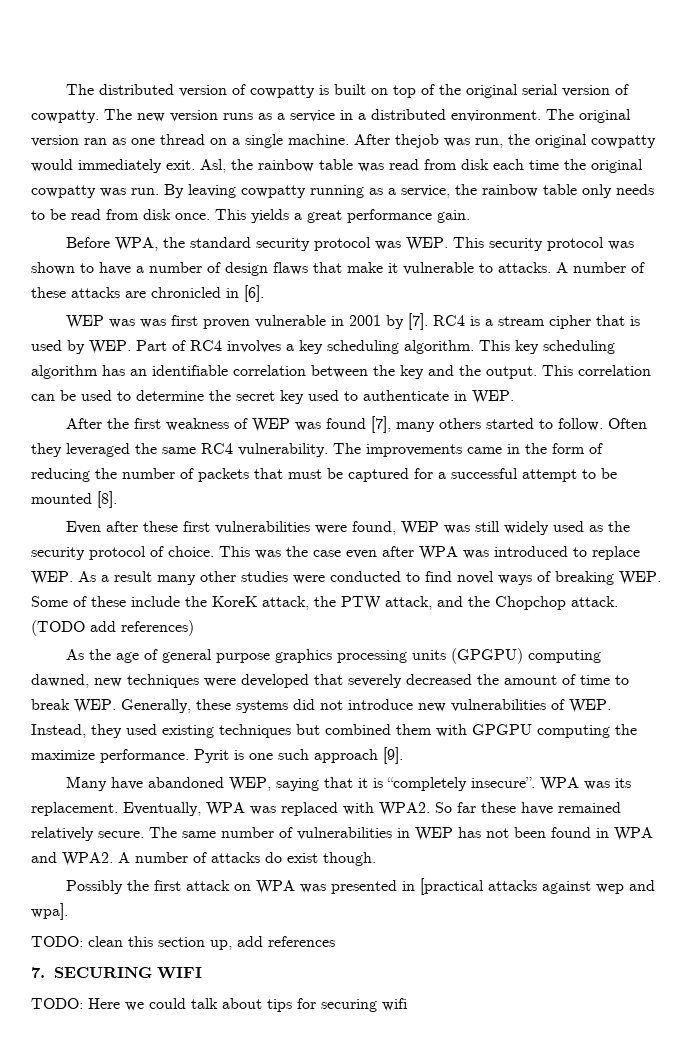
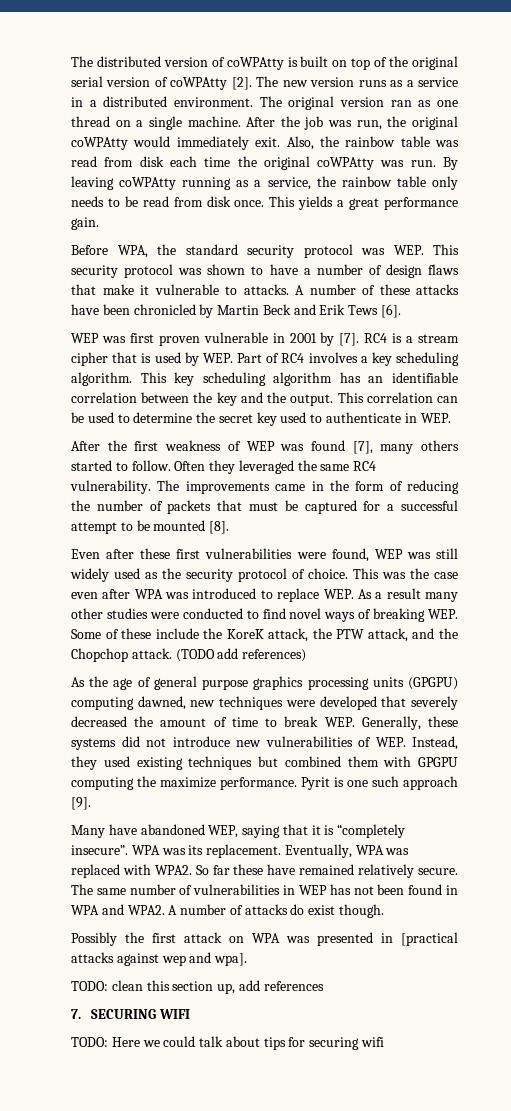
[250,85,316,98] cowpatty -> [226,57,284,70] coWPAtty
[31,110,99,123] cowpatty. -> [170,77,252,90] coWPAtty [2].
[395,134,439,148] thejob -> [280,116,324,130] the job
[591,135,656,148] cowpatty -> [71,137,128,150] coWPAtty
[200,159,226,173] Asl, -> [286,136,314,150] Also,
[31,185,96,198] cowpatty -> [317,157,375,170] coWPAtty
[241,185,306,198] cowpatty -> [119,177,177,190] coWPAtty
[125,287,239,298] are chronicled in -> [71,304,379,318] have been chronicled by Martin Beck and Erik Tews
[140,319,167,328] was -> (126, 339) none

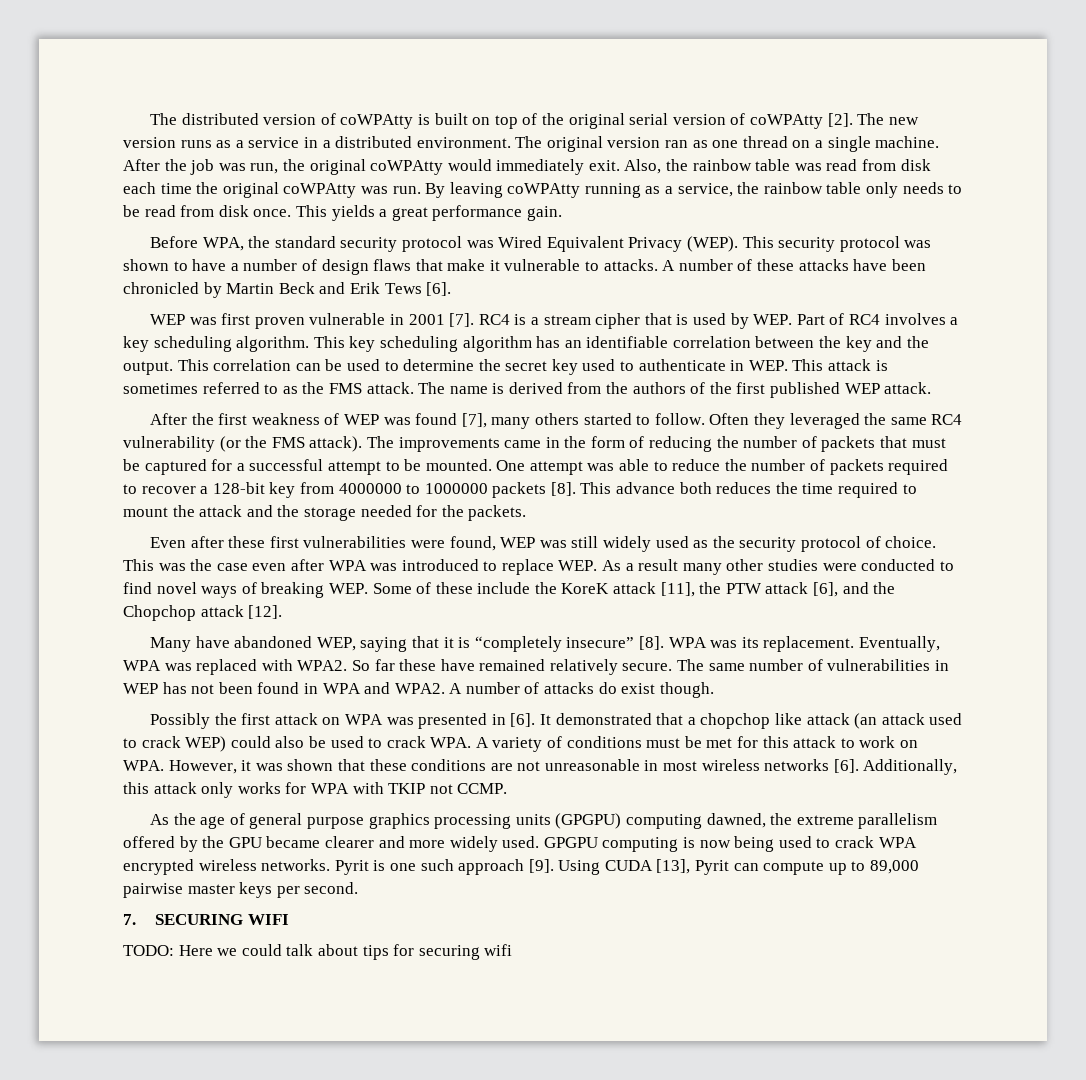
[393,245,424,255] WEP. -> [498,236,739,252] Wired Equivalent Privacy (WEP).
[320,332,335,346] by -> (445, 319) none
(451, 418) none -> [792,359,888,371] [123,382,932,398] This attack is sometimes referred to as the FMS attack. The name is derived from the authors of the first published WEP attack.
[70,480,151,494] vulnerability. -> [123,436,363,452] vulnerability (or the FMS attack).
[153,520,230,534] mounted [8]. -> [425,459,949,475] [123,482,917,498] [123,505,527,521] mounted. One attempt was able to reduce the number of packets required to recover a 128-bit key from 4000000 to 1000000 packets [8]. This advance both reduces the time required to mount the attack and the storage needed for the packets.
[268,628,458,642] [71,648,307,662] [71,676,459,690] [71,696,458,710] [71,716,459,730] [71,736,458,750] [71,756,458,770] [71,776,458,790] [71,797,91,810] attack, the PTW attack, and the Chopchop attack. (TODO add references) // As the age of general purpose graphics processing units (GPGPU) computing dawned, new techniques were developed that severely decreased the amount of time to break WEP. Generally, these systems did not introduce new vulnerabilities of WEP. Instead, they used existing techniques but combined them with GPGPU computing the maximize performance. Pyrit is one such approach [9]. -> [613,582,896,597] [123,605,283,621] attack [11], the PTW attack [6], and the Chopchop attack [12].
[71,845,128,855] insecure”. -> [566,636,665,650] insecure” [8].
[401,932,458,946] [71,952,248,966] [71,980,324,994] [practical attacks against wep and wpa]. // TODO: clean this section up, add references -> [510,713,963,729] [123,736,918,752] [123,759,958,775] [123,782,508,798] [150,813,938,829] [123,836,917,852] [123,859,920,875] [123,882,359,898] [6]. It demonstrated that a chopchop like attack (an attack used to crack WEP) could also be used to crack WPA. A variety of conditions must be met for this attack to work on WPA. However, it was shown that these conditions are not unreasonable in most wireless networks [6]. Additionally, this attack only works for WPA with TKIP not CCMP. // As the age of general purpose graphics processing units (GPGPU) computing dawned, the extreme parallelism offered by the GPU became clearer and more widely used. GPGPU computing is now being used to crack WPA encrypted wireless networks. Pyrit is one such approach [9]. Using CUDA [13], Pyrit can compute up to 89,000 pairwise master keys per second.

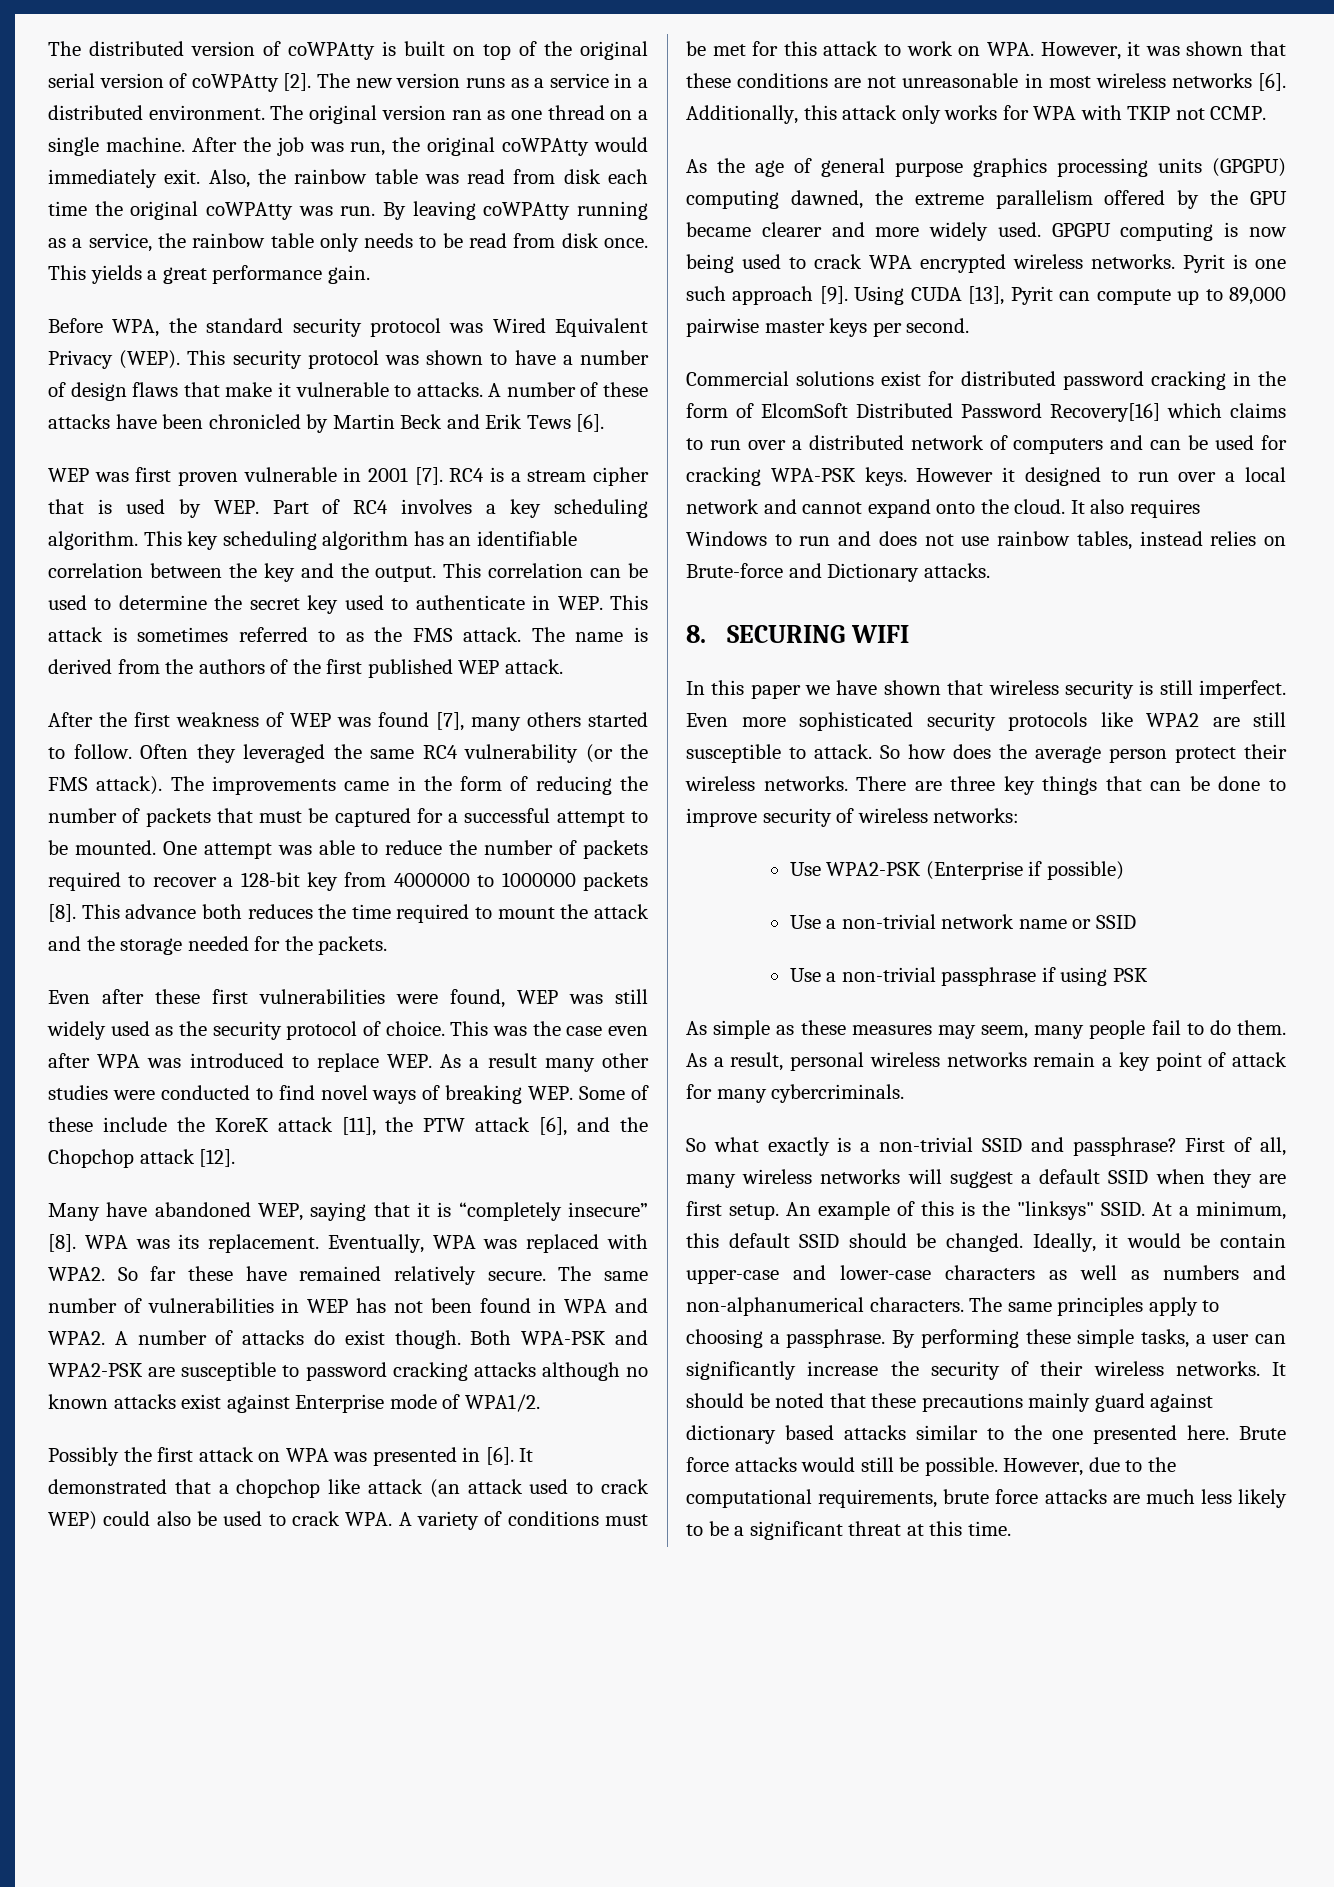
(714, 690) none -> [470,1330,648,1345] [48,1362,648,1381] [48,1394,540,1413] Both WPA-PSK and WPA2-PSK are susceptible to password cracking attacks although no known attacks exist against Enterprise mode of WPA1/2.
[123,914,289,925] [123,944,513,960] 7. SECURING WIFI // TODO: Here we could talk about tips for securing wifi -> [686,371,1286,390] [686,403,1286,422] [686,435,1287,454] [686,467,1286,486] [686,499,1200,518] [686,531,1286,550] [686,563,990,582] [686,625,909,643] [686,680,1286,699] [686,712,1286,731] [686,744,1287,763] [685,776,1286,795] [686,808,1020,827] [789,861,1124,880] [789,914,1136,929] [789,967,1148,986] [686,1020,1286,1039] [686,1052,1287,1071] [686,1084,905,1103] [686,1137,1286,1156] [686,1169,1286,1188] [686,1201,1286,1220] [686,1233,1286,1252] [686,1265,1286,1284] [686,1297,1220,1316] [686,1329,1286,1348] [686,1361,1286,1380] [686,1393,1214,1412] [686,1425,1286,1444] [686,1457,1176,1476] [686,1489,1287,1508] [686,1521,1011,1540] Commercial solutions exist for distributed password cracking in the form of ElcomSoft Distributed Password Recovery[16] which claims to run over a distributed network of computers and can be used for cracking WPA-PSK keys. However it designed to run over a local network and cannot expand onto the cloud. It also requires Windows to run and does not use rainbow tables, instead relies on Brute-force and Dictionary attacks. // 8. SECURING WIFI // In this paper we have shown that wireless security is still imperfect. Even more sophisticated security protocols like WPA2 are still susceptible to attack. So how does the average person protect their wireless networks. There are three key things that can be done to improve security of wireless networks: // Use WPA2-PSK (Enterprise if possible) // Use a non-trivial network name or SSID // Use a non-trivial passphrase if using PSK // As simple as these measures may seem, many people fail to do them. As a result, personal wireless networks remain a key point of attack for many cybercriminals. // So what exactly is a non-trivial SSID and passphrase? First of all, many wireless networks will suggest a default SSID when they are first setup. An example of this is the "linksys" SSID. At a minimum, this default SSID should be changed. Ideally, it would be contain upper-case and lower-case characters as well as numbers and non-alphanumerical characters. The same principles apply to choosing a passphrase. By performing these simple tasks, a user can significantly increase the security of their wireless networks. It should be noted that these precautions mainly guard against dictionary based attacks similar to the one presented here. Brute force attacks would still be possible. However, due to the computational requirements, brute force attacks are much less likely to be a significant threat at this time.

